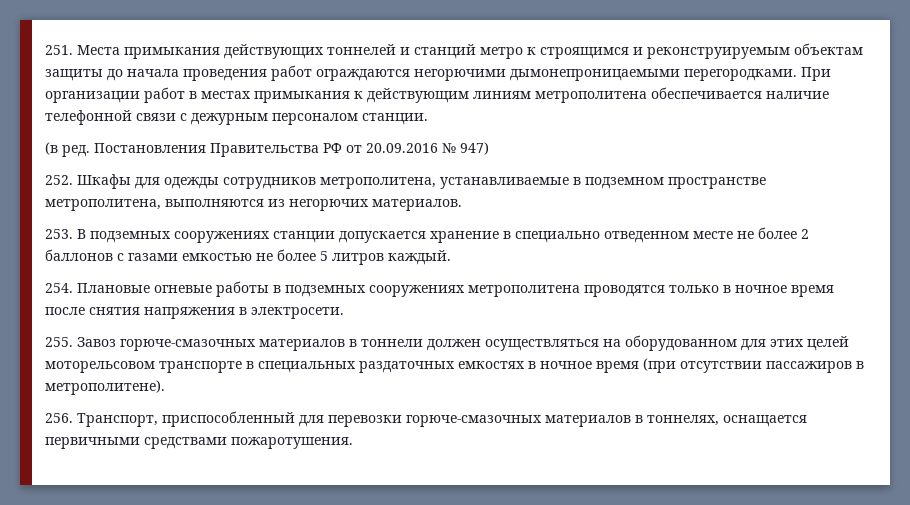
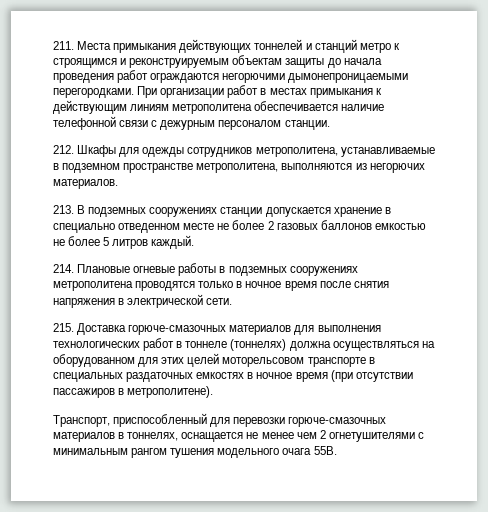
[45,45,73,55] 251. -> [53,41,74,50] 211.
[45,142,489,157] [45,175,73,185] (в ред. Постановления Правительства РФ от 20.09.2016 № 947) // 252. -> [53,145,74,154] 212.
[45,229,73,239] 253. -> [53,205,74,214] 213.
[45,249,178,261] баллонов с газами -> [276,220,372,230] газовых баллонов
[45,283,73,293] 254. -> [53,264,74,273] 214.
[251,307,344,319] [45,337,481,351] электросети. // 255. Завоз горюче-смазочных материалов в тоннели должен -> [127,294,233,308] [53,323,381,335] [53,338,331,351] электрической сети. // 215. Доставка горюче-смазочных материалов для выполнения технологических работ в тоннеле (тоннелях) должна
[45,413,73,423] 256. -> (214, 392) none
[45,437,353,449] первичными средствами пожаротушения. -> [246,430,424,442] [53,446,337,458] не менее чем 2 огнетушителями с минимальным рангом тушения модельного очага 55B.

